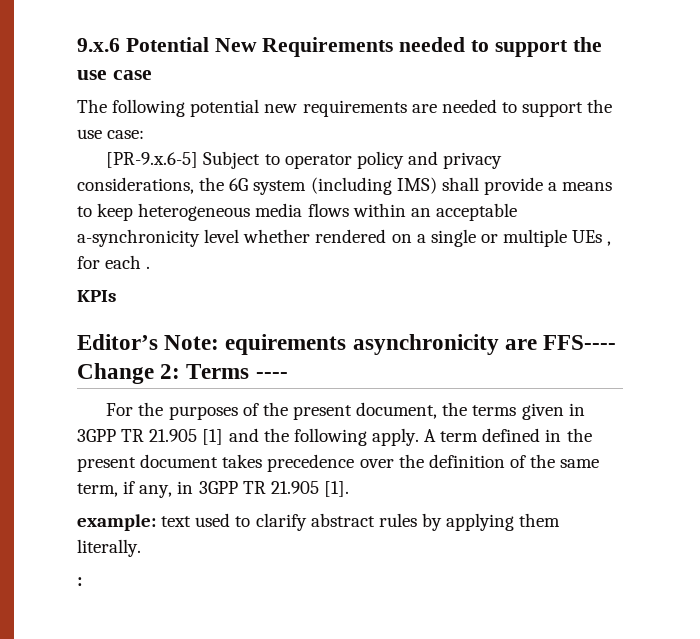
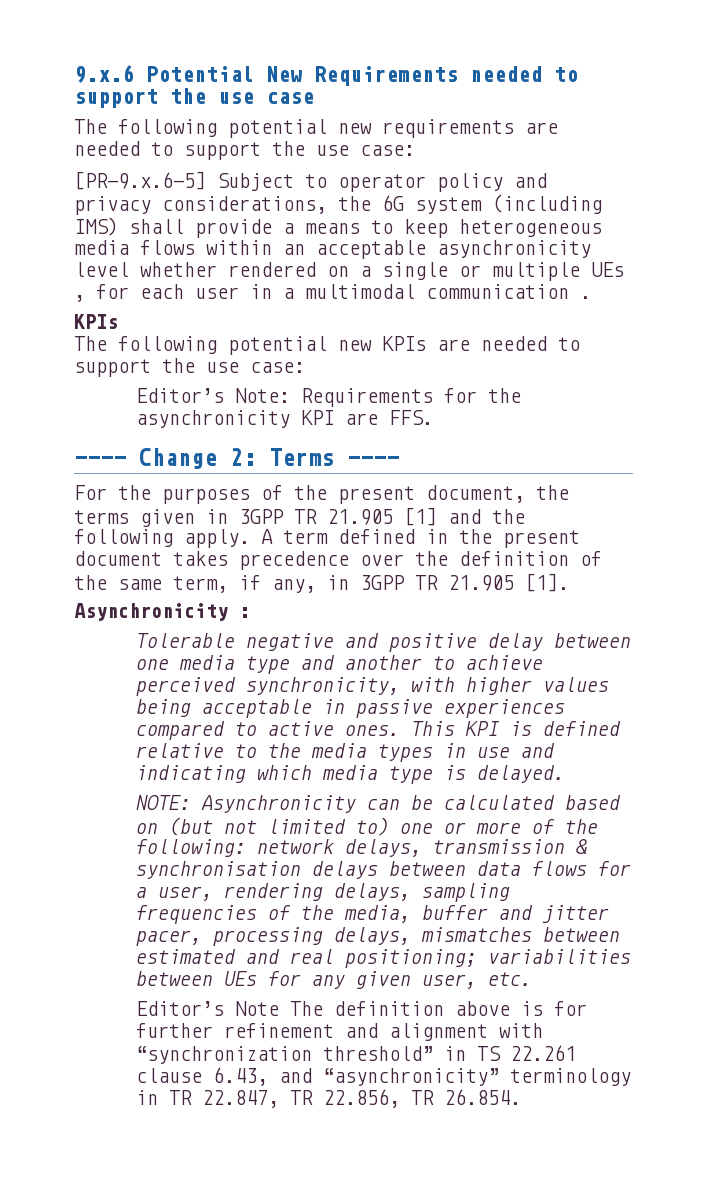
[77,229,200,247] a-synchronicity -> [437,240,591,258] asynchronicity
[146,266,151,269] [77,290,116,302] [77,334,617,355] . // KPIs // Editor’s Note: equirements asynchronicity are FFS---- -> [195,284,591,299] [74,314,118,329] [74,336,580,355] [74,358,305,377] [135,388,521,407] [135,410,433,428] [74,456,126,466] user in a multimodal communication . // KPIs // The following potential new KPIs are needed to support the use case: // Editor’s Note: Requirements for the asynchronicity KPI are FFS. // ----
[77,513,561,531] [77,539,141,557] [77,577,82,586] example: text used to clarify abstract rules by applying them literally. // : -> [74,603,250,621] [135,633,631,652] [135,655,543,674] [135,677,609,696] [135,699,565,718] [135,721,621,740] [135,743,555,762] [135,765,565,784] [135,795,621,813] [135,817,598,836] [135,839,587,857] [135,861,631,879] [135,883,510,902] [135,905,609,924] [135,927,620,946] [135,949,631,968] [135,971,532,989] [135,1001,587,1016] [135,1023,543,1041] [135,1045,576,1064] [135,1067,631,1086] [135,1089,521,1108] Asynchronicity : // Tolerable negative and positive delay between one media type and another to achieve perceived synchronicity, with higher values being acceptable in passive experiences compared to active ones. This KPI is defined relative to the media types in use and indicating which media type is delayed. // NOTE: Asynchronicity can be calculated based on (but not limited to) one or more of the following: network delays, transmission & synchronisation delays between data flows for a user, rendering delays, sampling frequencies of the media, buffer and jitter pacer, processing delays, mismatches between estimated and real positioning; variabilities between UEs for any given user, etc. // Editor’s Note The definition above is for further refinement and alignment with “synchronization threshold” in TS 22.261 clause 6.43, and “asynchronicity” terminology in TR 22.847, TR 22.856, TR 26.854.

